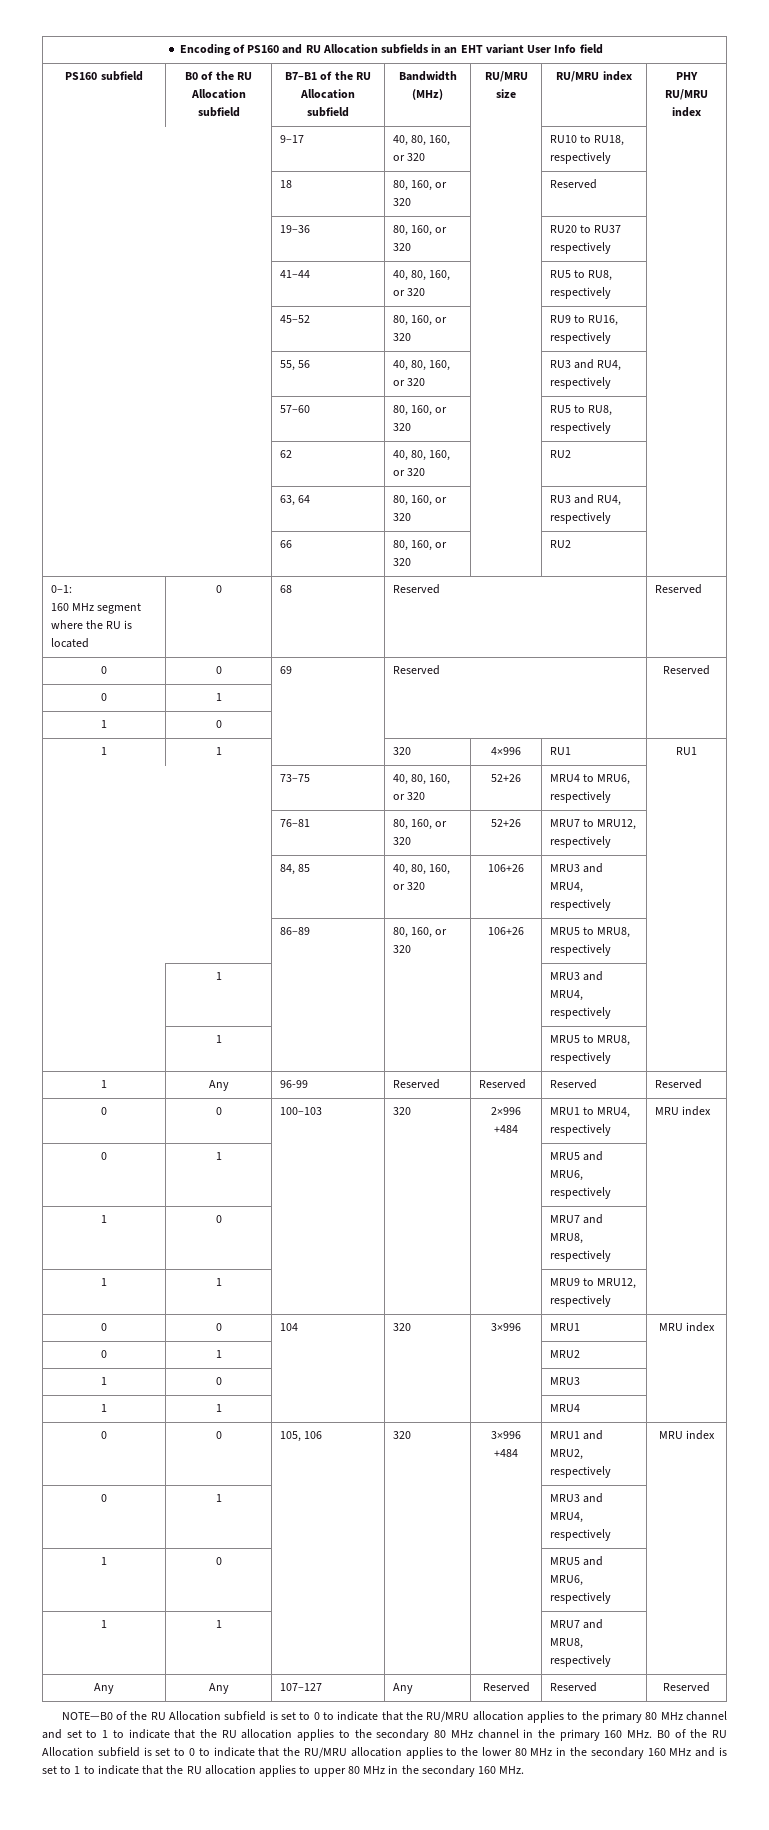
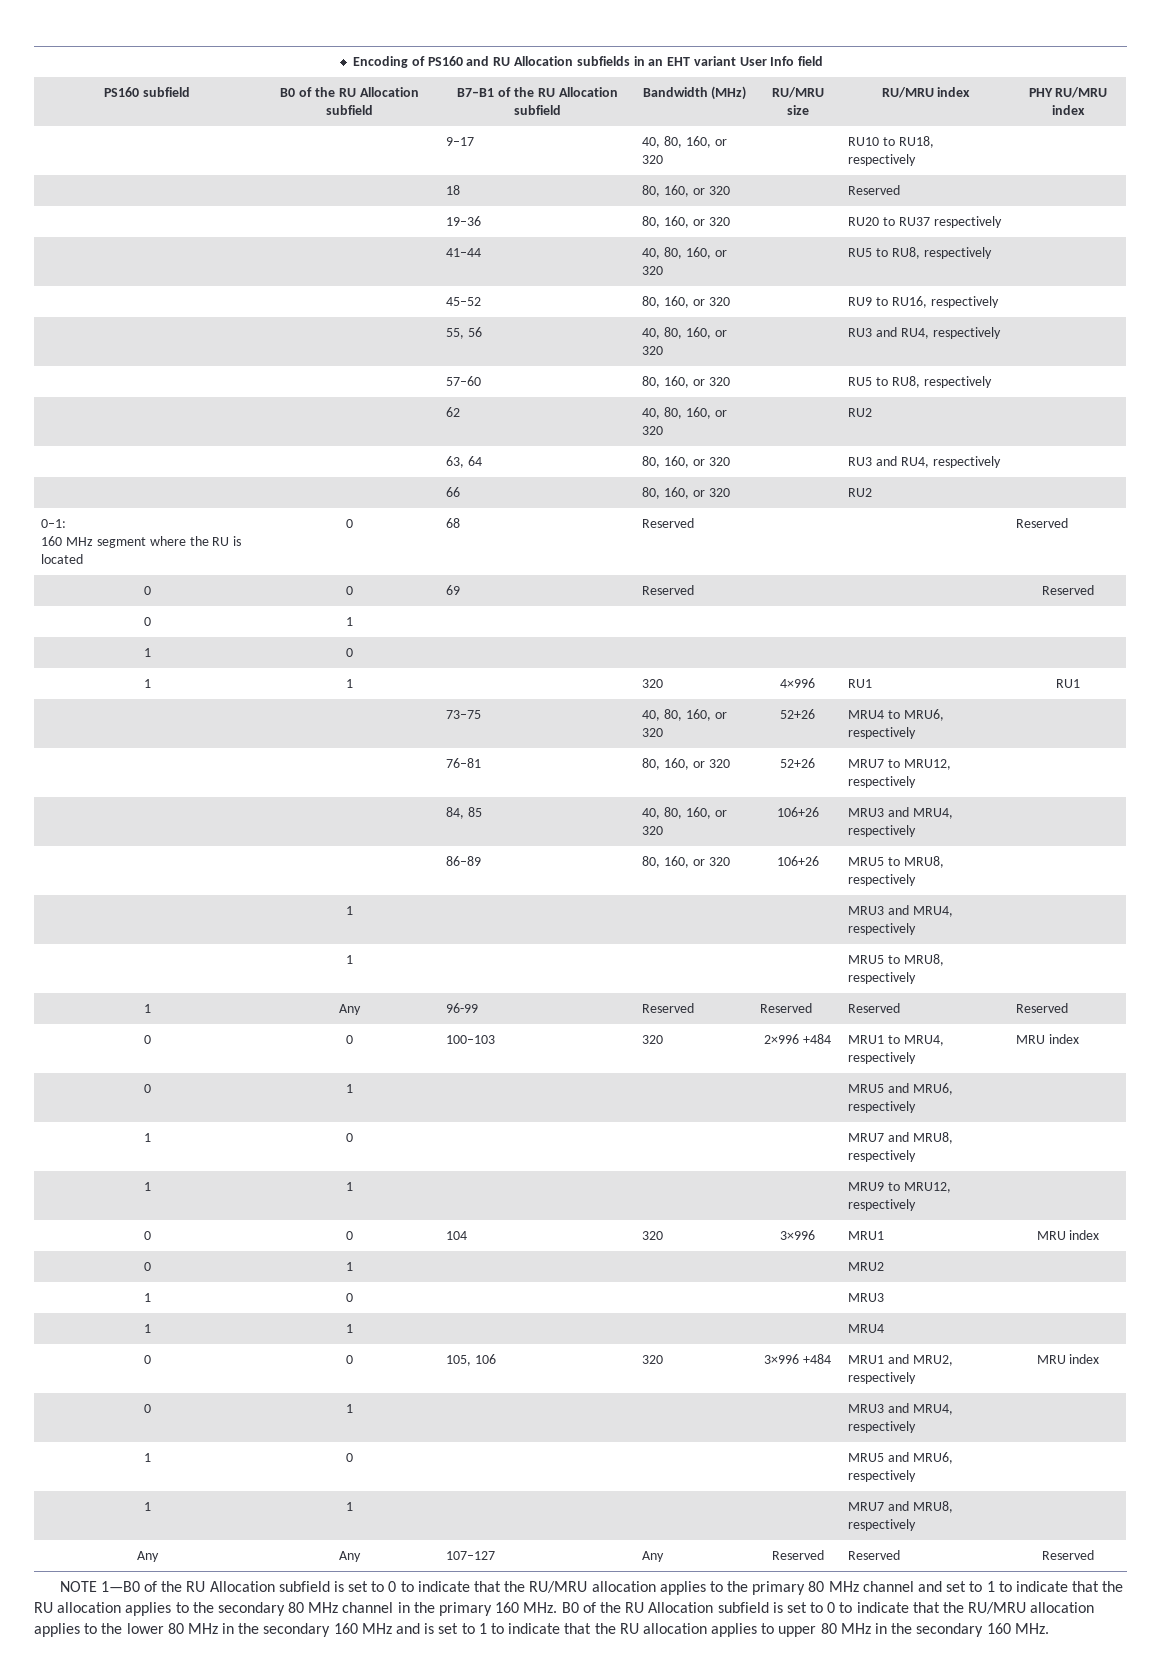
[61,1712,113,1720] NOTE—B0 -> [59,1581,140,1592] NOTE 1—B0

